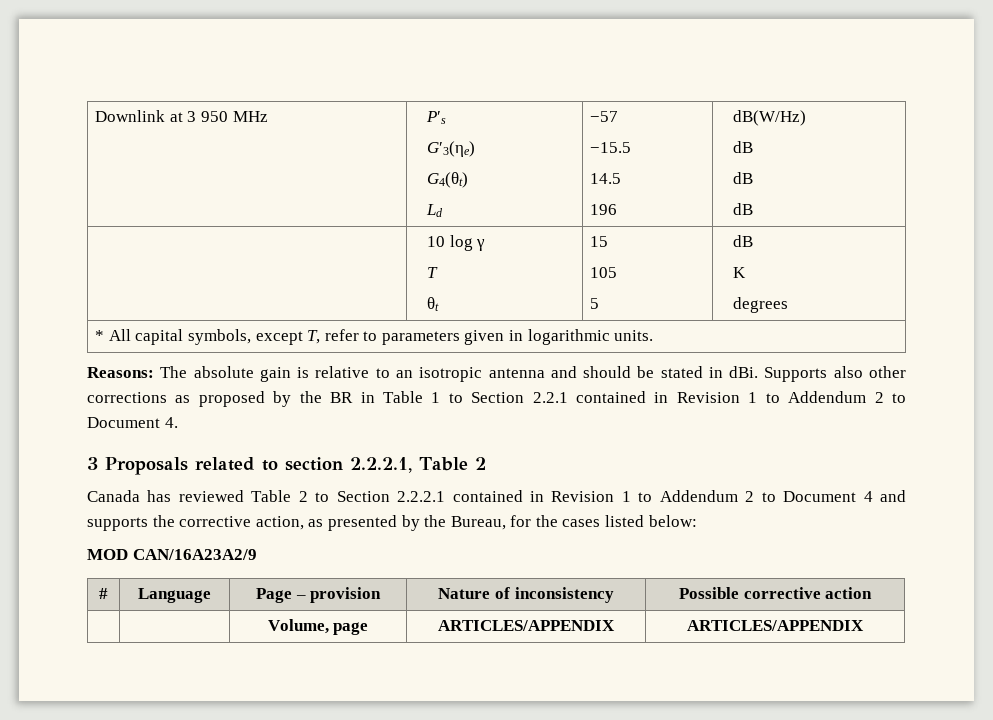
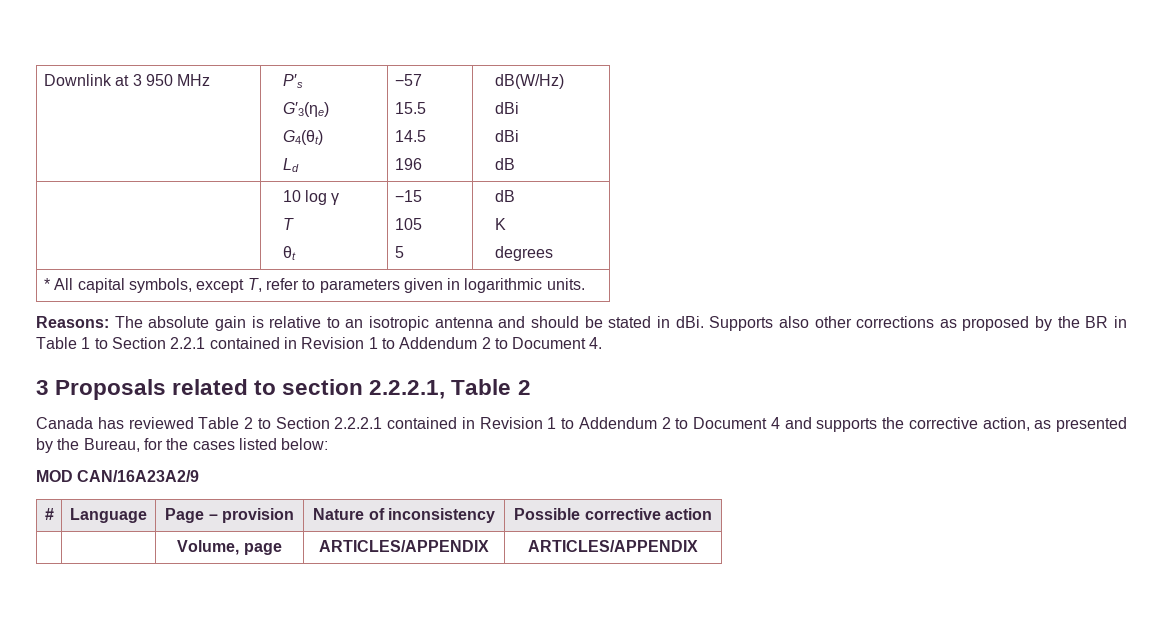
[590,142,632,153] −15.5 -> [394,102,426,114] 15.5
[732,141,753,153] [732,172,753,184] dB // dB -> [494,102,519,114] [494,130,519,142] dBi // dBi
[590,236,609,247] 15 -> [394,190,422,202] −15

